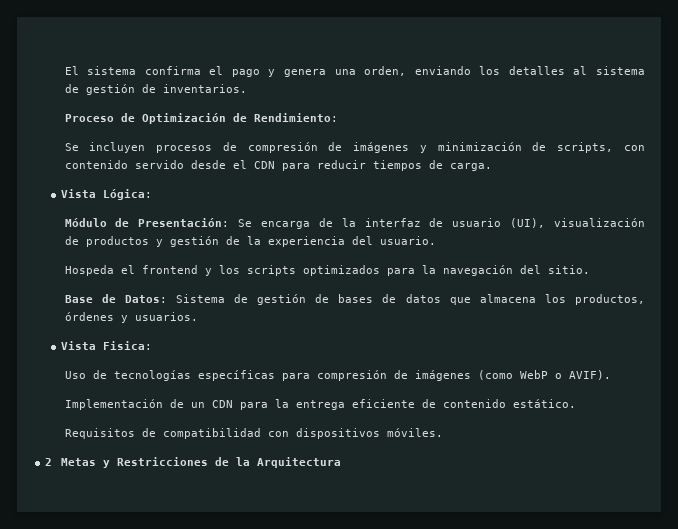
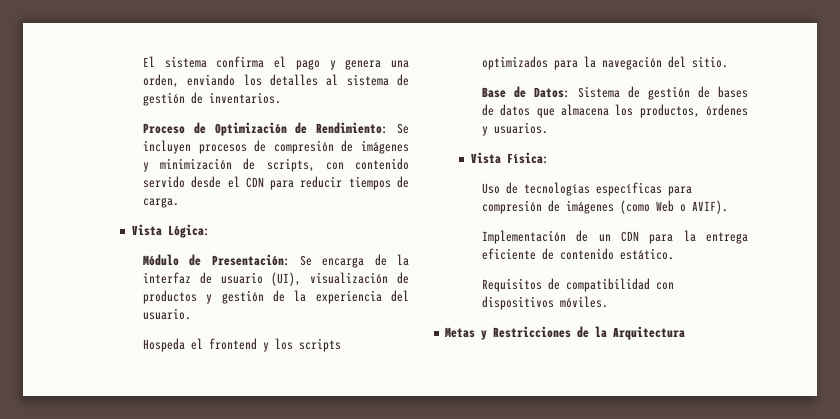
(338, 117) // -> (389, 128) none
[102,341,152,350] Fisica: -> [506,152,549,164] Física:
[519,370,548,379] WebP -> [656,200,675,212] Web
[45,458,53,466] 2 -> (609, 302) none

